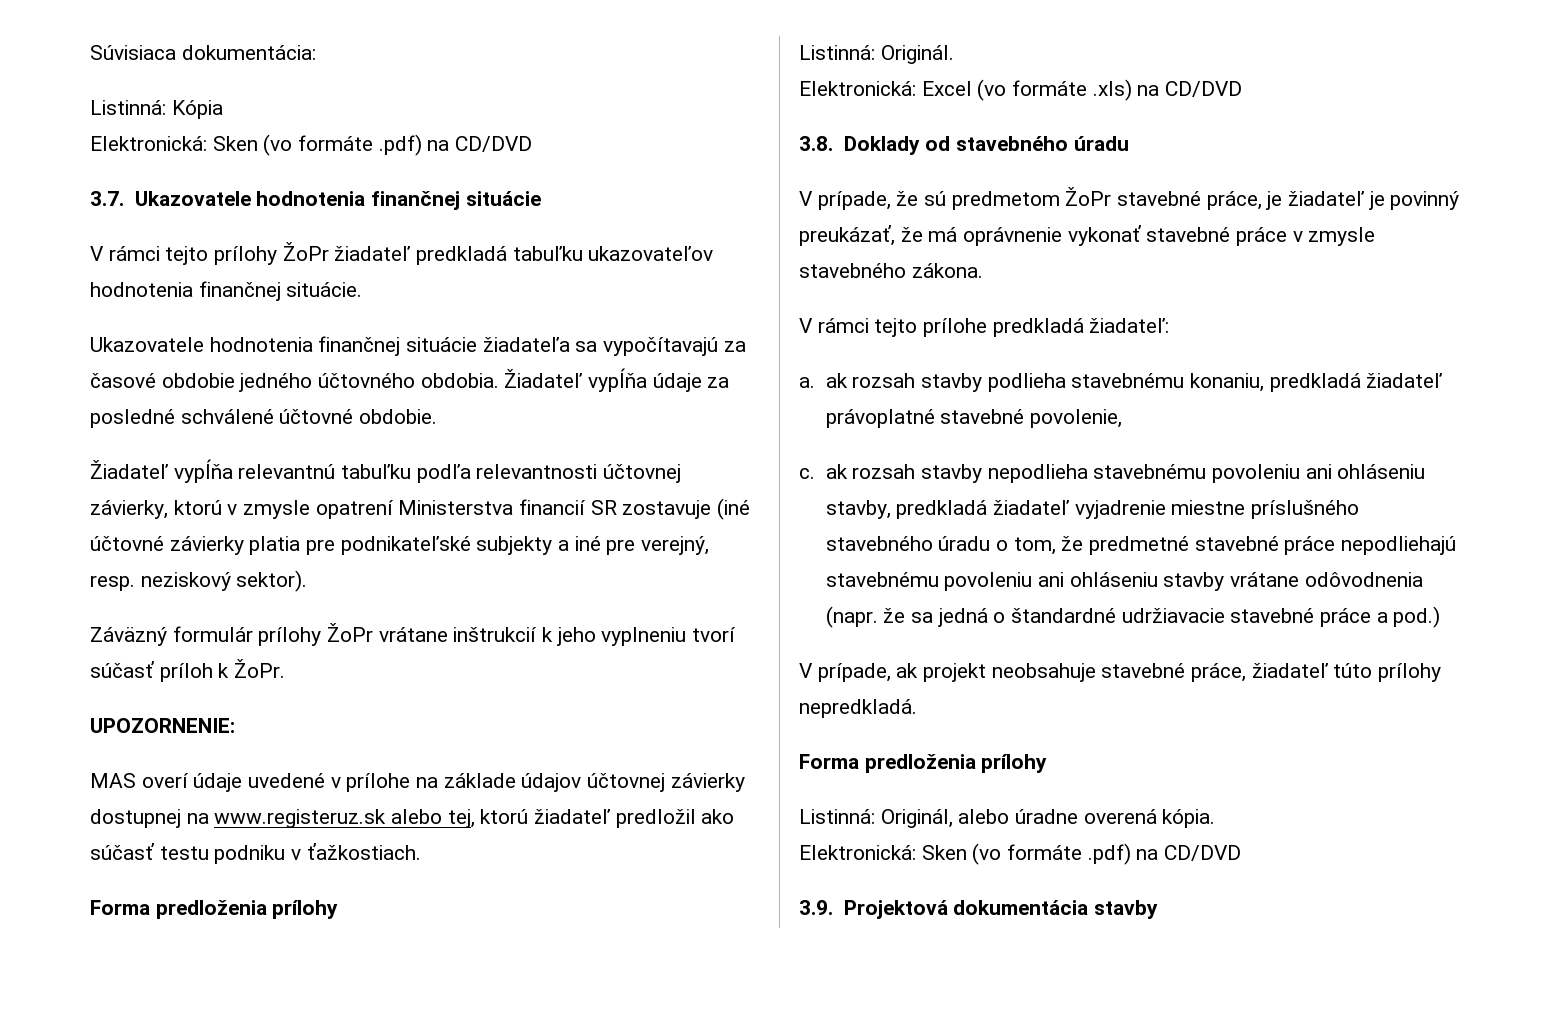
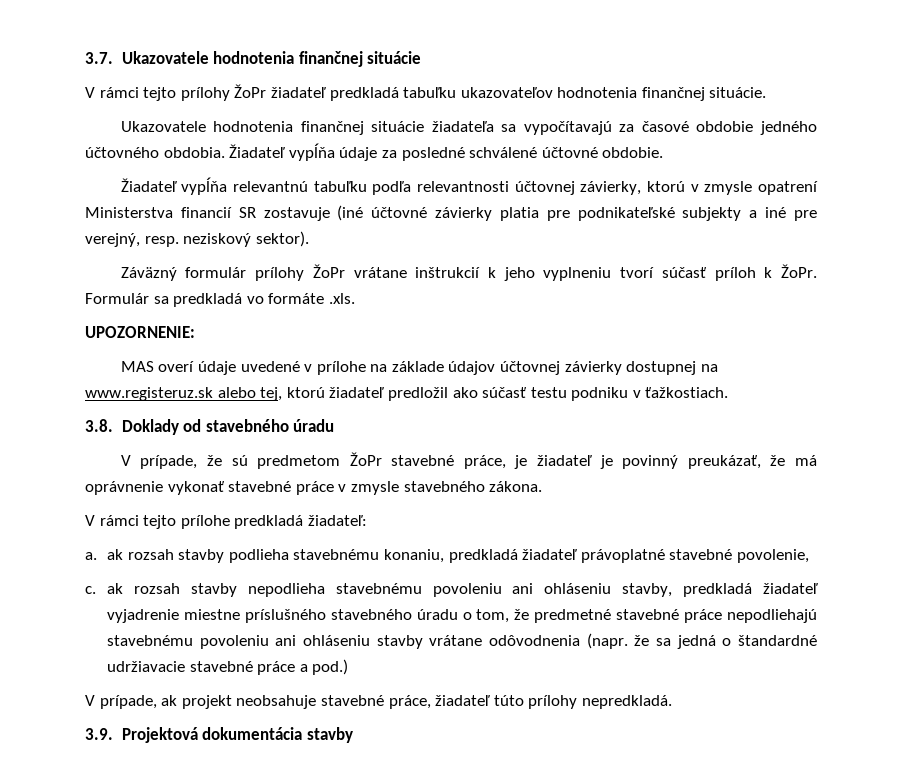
[90,45,316,60] [90,100,223,119] [90,134,533,156] Súvisiaca dokumentácia: // Listinná: Kópia // Elektronická: Sken (vo formáte .pdf) na CD/DVD // -> (85, 58) none
(286, 668) none -> [85,293,355,307] Formulár sa predkladá vo formáte .xls.
[90,900,339,919] [799,45,954,64] [799,79,1243,101] // Forma predloženia prílohy // Listinná: Originál. // Elektronická: Excel (vo formáte .xls) na CD/DVD -> (729, 392) none
[799,754,1048,773] [799,809,1216,828] [799,843,1242,865] // Forma predloženia prílohy // Listinná: Originál, alebo úradne overená kópia. // Elektronická: Sken (vo formáte .pdf) na CD/DVD -> (672, 702) none

